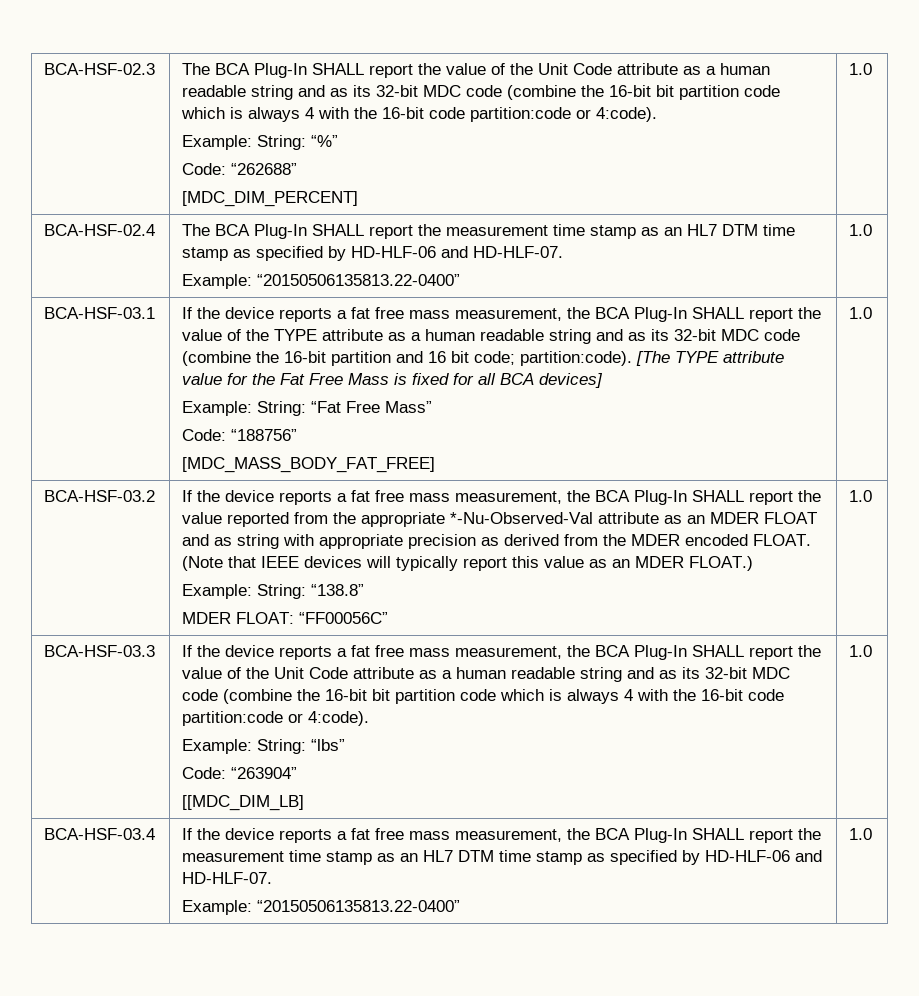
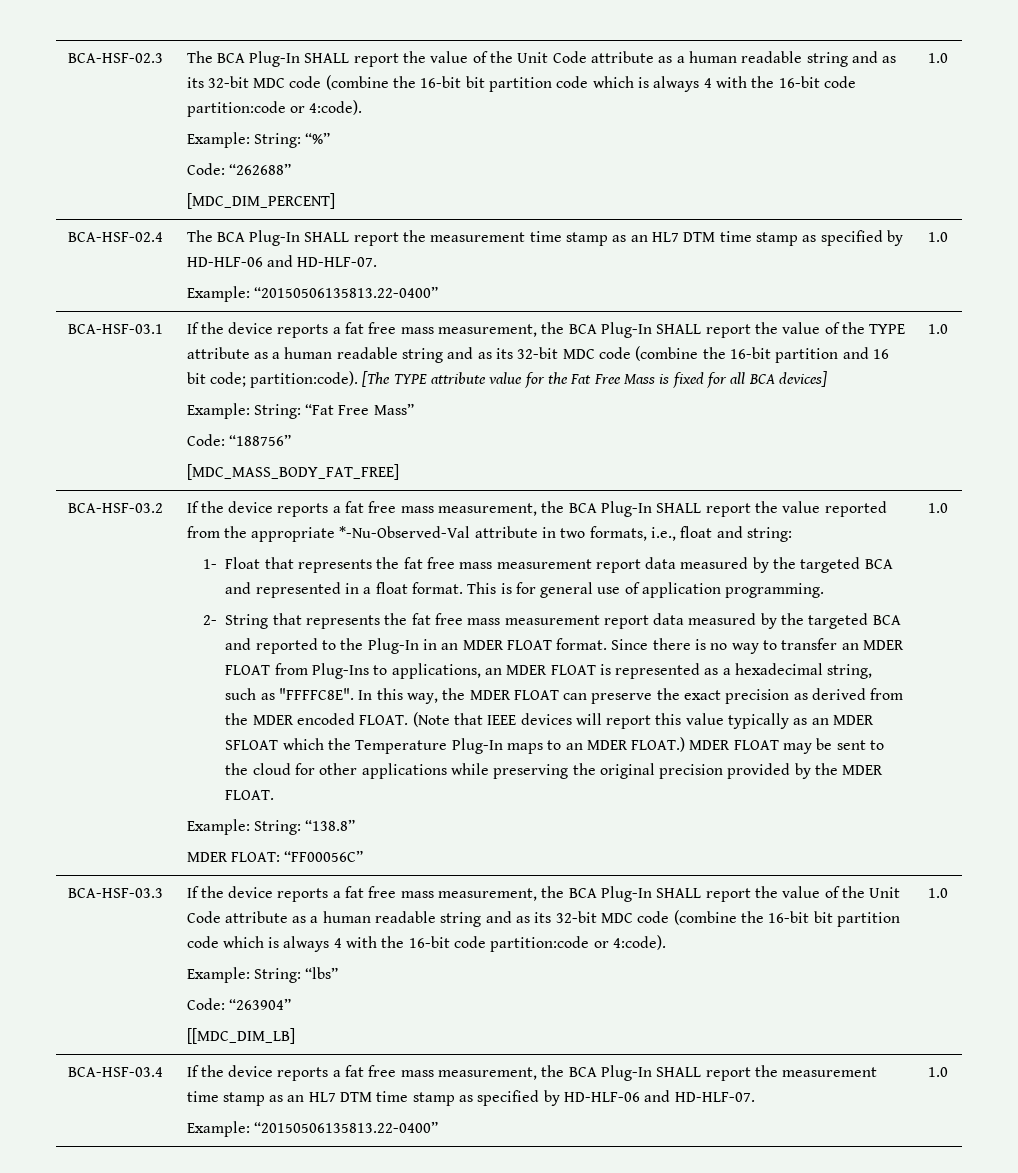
[664,512,818,524] [182,534,404,549] as an MDER FLOAT and as string with appropriate -> [542,526,793,542] [203,557,893,573] [225,582,825,598] [203,613,901,629] [225,638,905,654] [225,663,873,679] [225,688,722,704] in two formats, i.e., float and string: // 1- Float that represents the fat free mass measurement report data measured by the targeted BCA and represented in a float format. This is for general use of application programming. // 2- String that represents the fat free mass measurement report data measured by the targeted BCA and reported to the Plug-In in an MDER FLOAT format. Since there is no way to transfer an MDER FLOAT from Plug-Ins to applications, an MDER FLOAT is represented as a hexadecimal string, such as "FFFFC8E". In this way, the MDER FLOAT can preserve the exact
[396,556,459,571] typically -> (602, 719) none
[589,556,754,571] as an MDER FLOAT.) -> [728,713,875,729] [225,737,885,754] [225,763,884,779] [225,790,275,800] typically as an MDER SFLOAT which the Temperature Plug-In maps to an MDER FLOAT.) MDER FLOAT may be sent to the cloud for other applications while preserving the original precision provided by the MDER FLOAT.

